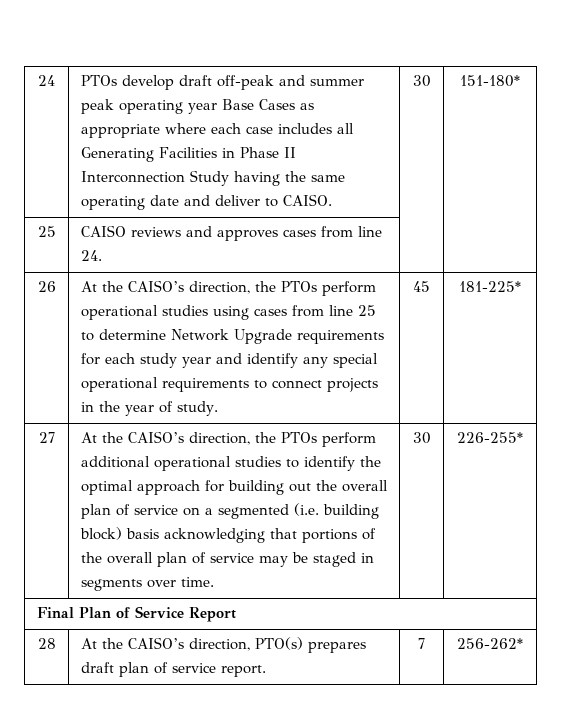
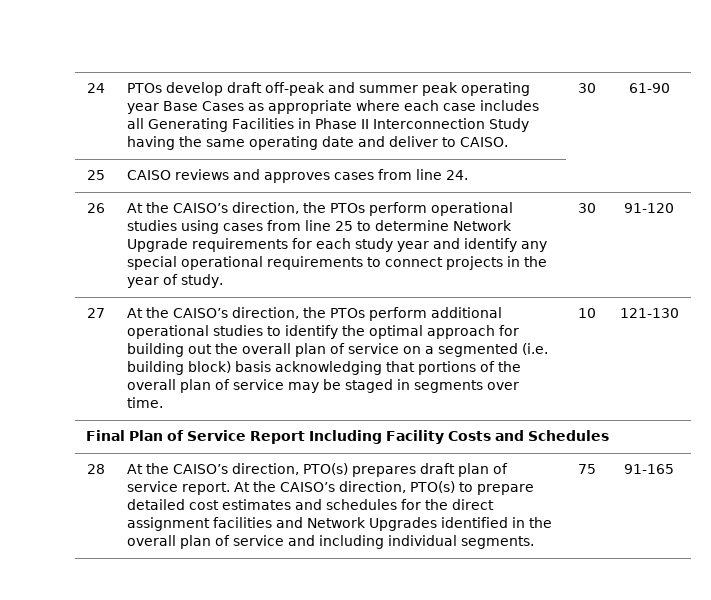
[460,75,520,87] 151-180* -> [628,83,670,93] 61-90
[413,281,430,292] [459,281,521,292] 45 | 181-225* -> [577,203,596,213] [624,203,674,213] 30 | 91-120
[412,432,431,444] [457,432,523,443] 30 | 226-255* -> [577,308,596,318] [619,308,679,318] 10 | 121-130
(236, 614) none -> [309,430,610,444] Including Facility Costs and Schedules
[418,638,425,649] [457,638,523,649] | 7 | 256-262* -> [234,481,535,495] [127,499,495,510] [127,517,553,531] [127,535,535,549] [577,464,596,474] [624,464,674,474] At the CAISO’s direction, PTO(s) to prepare detailed cost estimates and schedules for the direct assignment facilities and Network Upgrades identified in the overall plan of service and including individual segments. | 75 | 91-165

